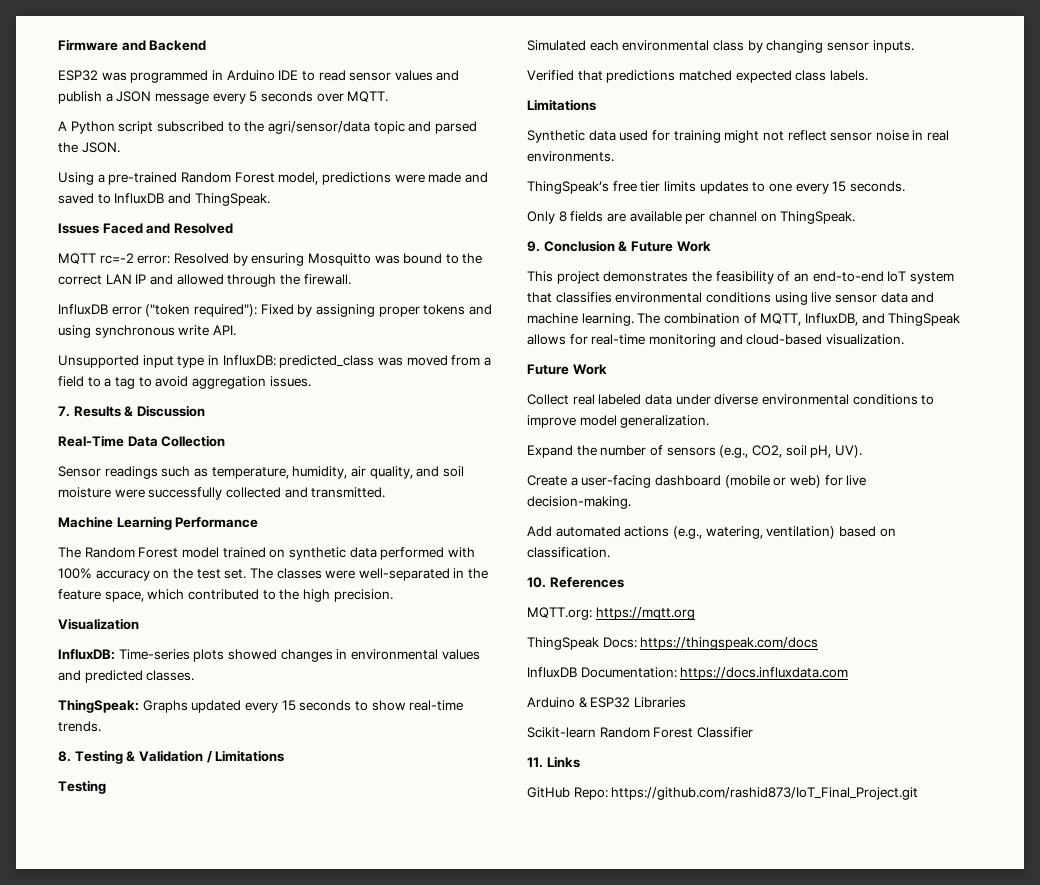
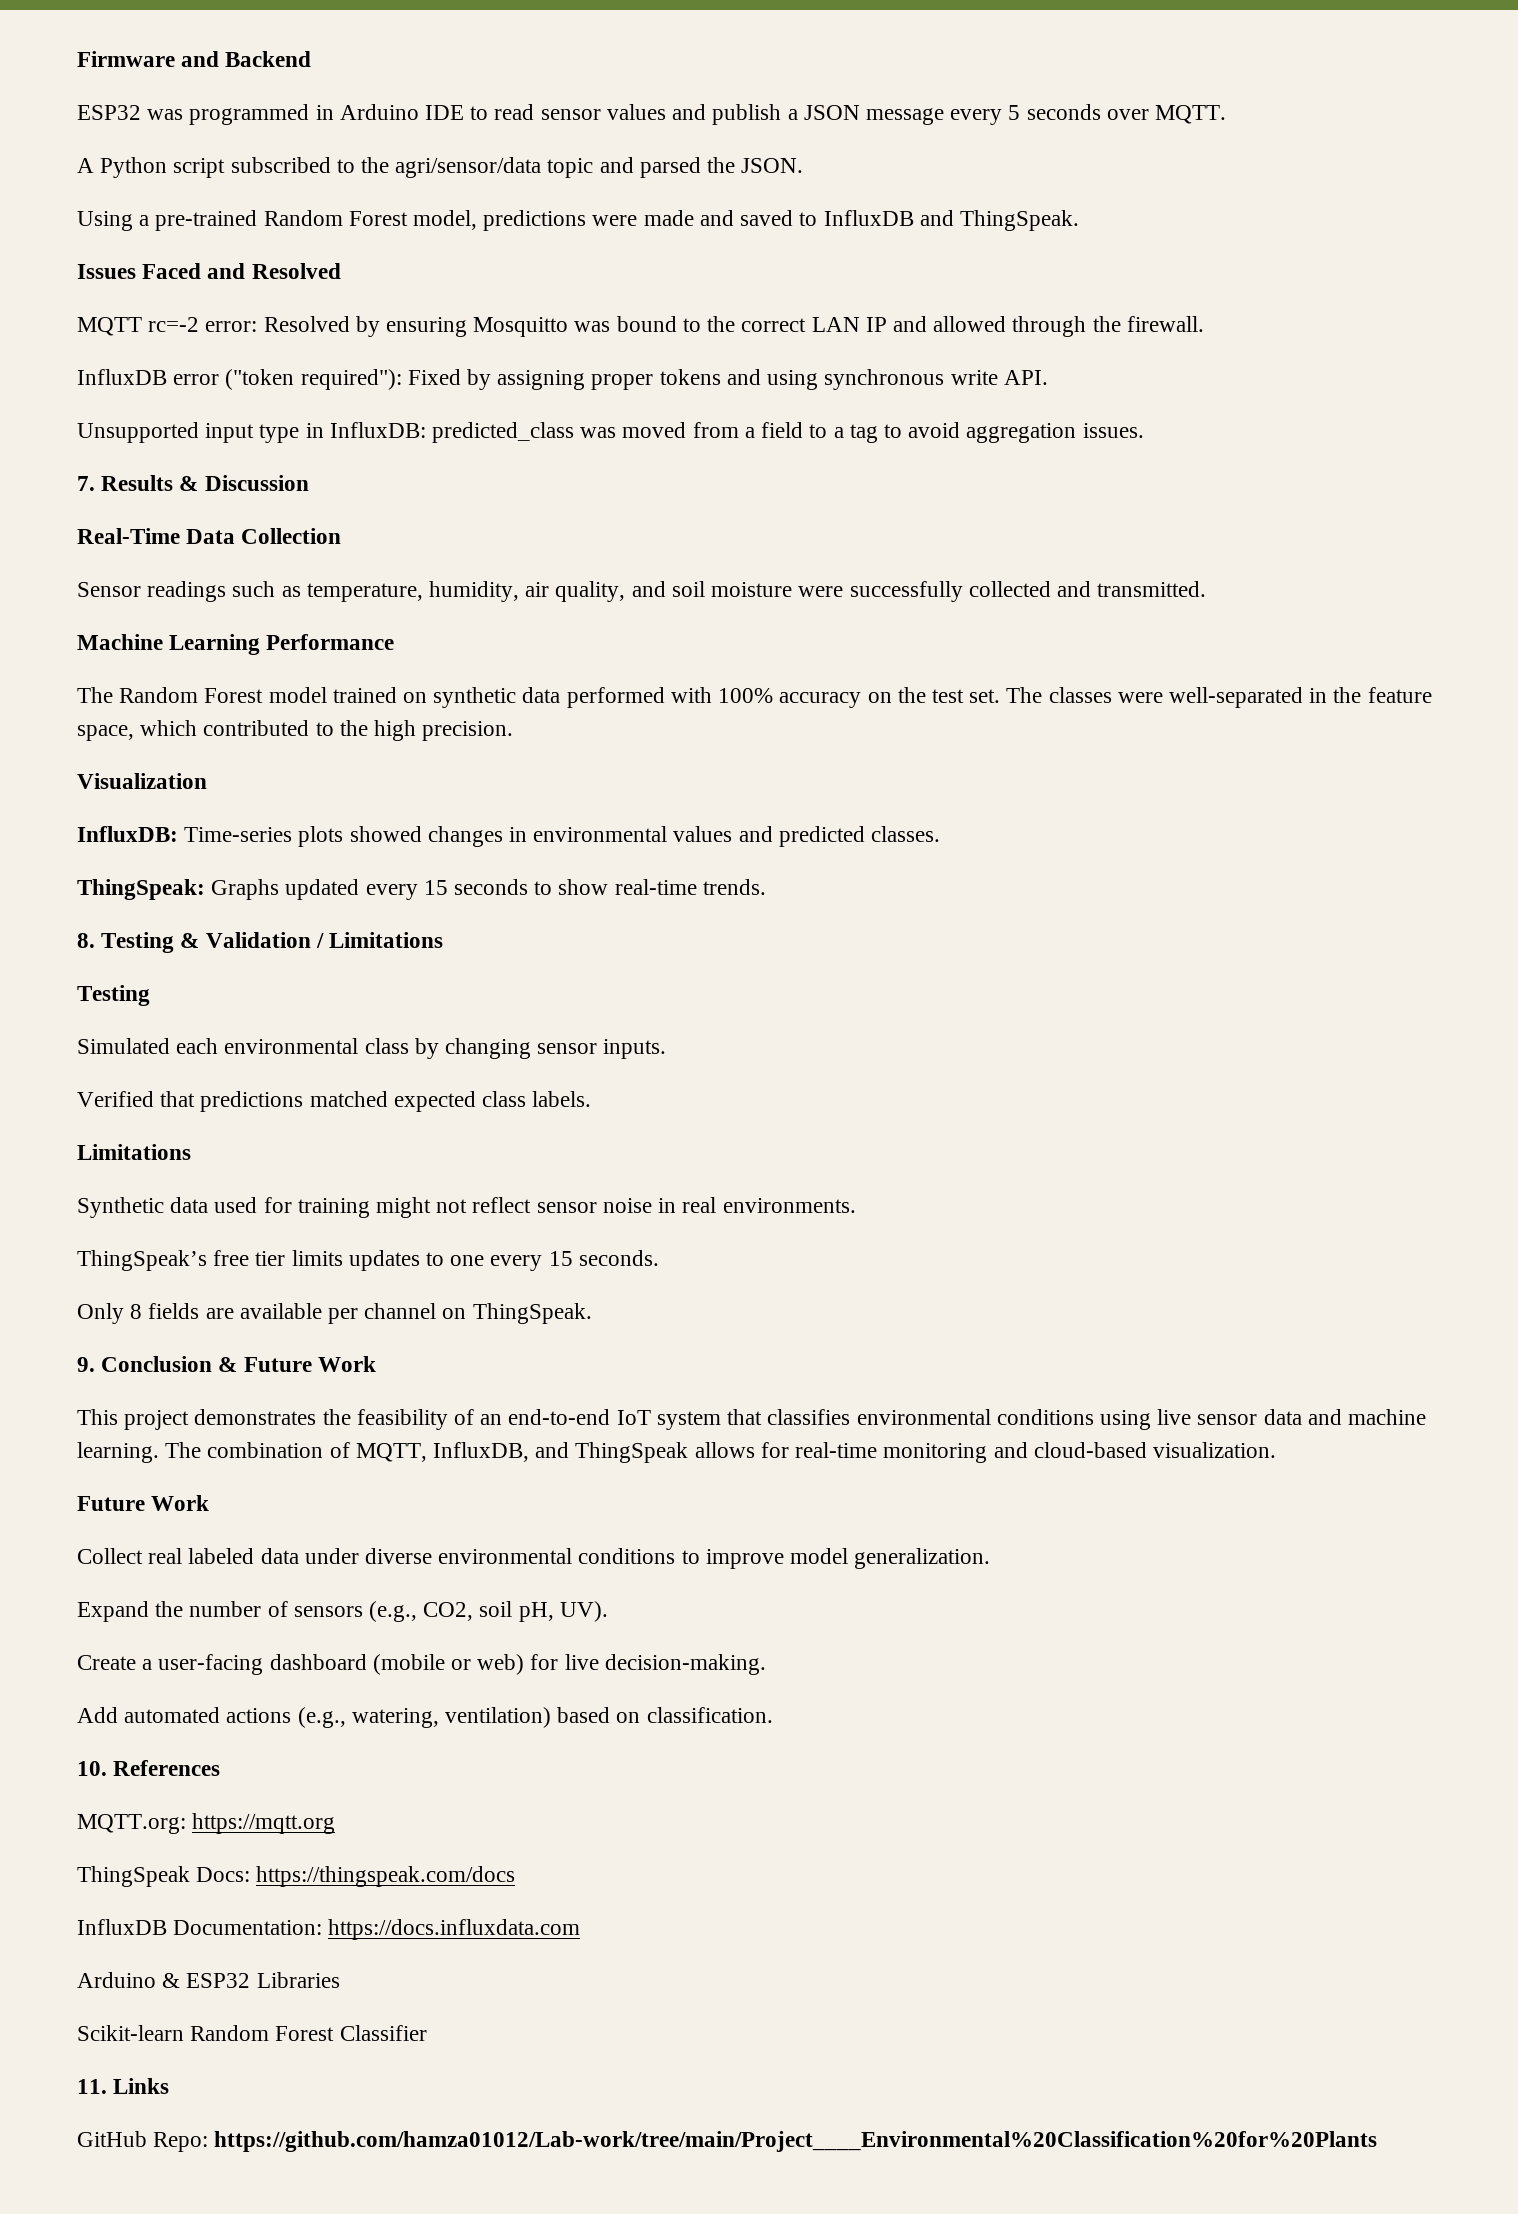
[611,787,919,800] https://github.com/rashid873/IoT_Final_Project.git -> [214,2131,1378,2152] https://github.com/hamza01012/Lab-work/tree/main/Project____Environmental%20Classification%20for%20Plants

